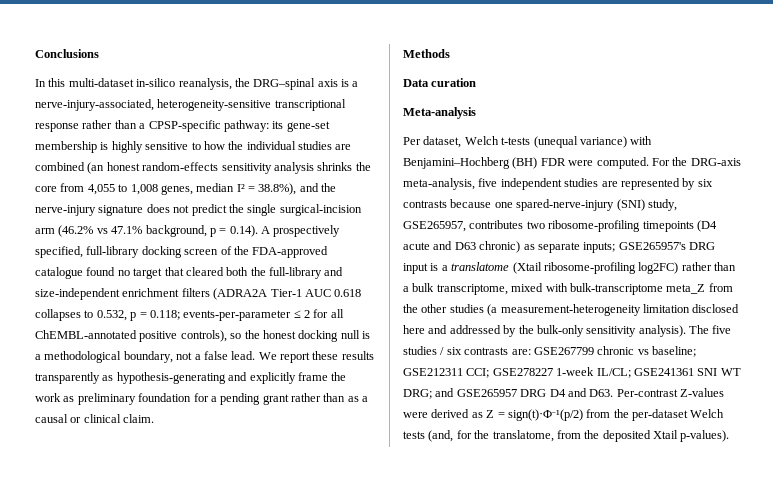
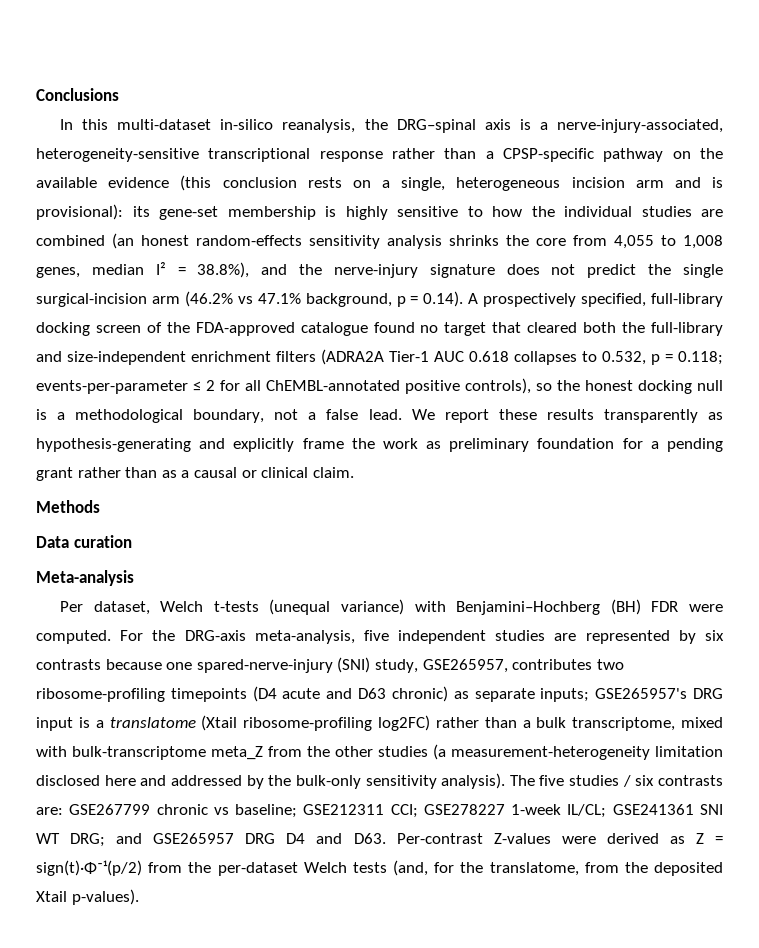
[223,120,269,132] pathway: -> [603,148,723,162] [36,175,723,191] [36,204,123,220] pathway on the available evidence (this conclusion rests on a single, heterogeneous incision arm and is provisional):

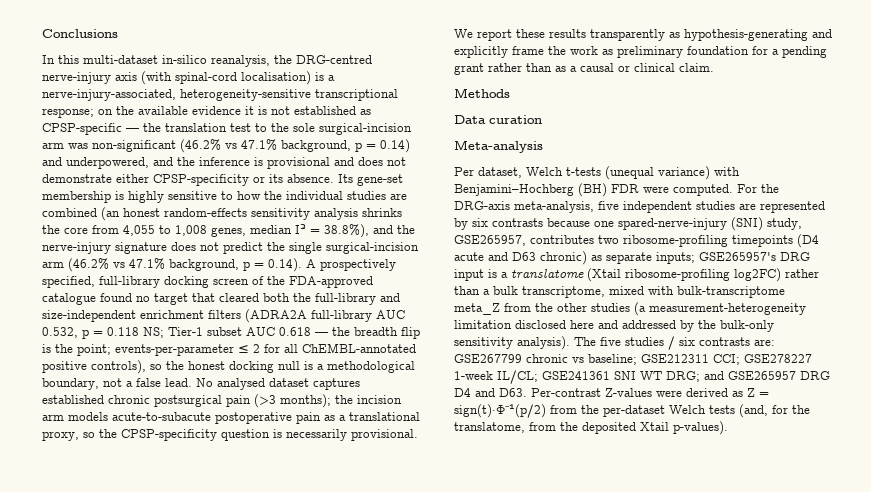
[396,119,511,133] DRG–spinal axis -> [296,55,372,64] [42,71,311,85] DRG-centred nerve-injury axis (with spinal-cord localisation)
[319,148,723,162] [36,175,723,191] [36,204,150,220] response rather than a CPSP-specific pathway on the available evidence (this conclusion rests on a single, heterogeneous incision arm and is provisional): its -> [42,106,371,118] [42,123,412,135] [42,139,410,153] [42,157,406,169] [42,174,353,186] response; on the available evidence it is not established as CPSP-specific — the translation test to the sole surgical-incision arm was non-significant (46.2% vs 47.1% background, p = 0.14) and underpowered, and the inference is provisional and does not demonstrate either CPSP-specificity or its absence. Its
[389,351,723,365] Tier-1 AUC 0.618 collapses to 0.532, p = 0.118; -> [311,310,405,322] [42,327,420,339] [42,344,111,356] full-library AUC 0.532, p = 0.118 NS; Tier-1 subset AUC 0.618 — the breadth flip is the point;
(402, 414) none -> [196,378,360,390] [42,394,402,408] [42,412,420,424] [42,429,418,441] No analysed dataset captures established chronic postsurgical pain (>3 months); the incision arm models acute-to-subacute postoperative pain as a translational proxy, so the CPSP-specificity question is necessarily provisional.

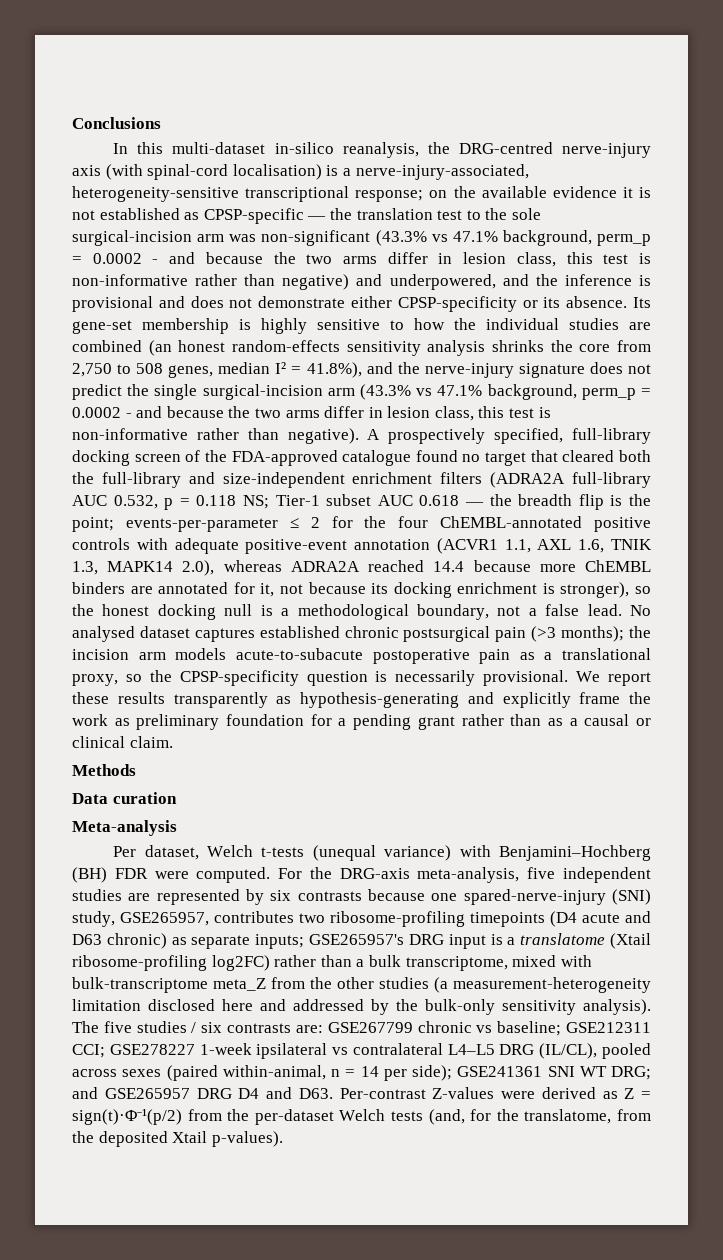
[180,139,410,153] (46.2% vs 47.1% background, p = 0.14) -> [375,230,651,246] [72,252,651,267] [72,274,350,290] (43.3% vs 47.1% background, perm_p = 0.0002 - and because the two arms differ in lesion class, this test is non-informative rather than negative)
[123,225,207,236] 4,055 to 1,008 -> [72,363,164,377] 2,750 to 508
[324,224,369,238] 38.8%), -> [306,362,362,378] 41.8%),
[68,258,302,272] (46.2% vs 47.1% background, p = 0.14). -> [359,384,651,400] [72,406,551,421] [72,428,359,444] (43.3% vs 47.1% background, perm_p = 0.0002 - and because the two arms differ in lesion class, this test is non-informative rather than negative).
[284,343,416,353] [42,360,146,374] all ChEMBL-annotated positive controls), -> [364,516,651,532] [72,538,652,554] [72,560,651,576] [72,582,630,598] the four ChEMBL-annotated positive controls with adequate positive-event annotation (ACVR1 1.1, AXL 1.6, TNIK 1.3, MAPK14 2.0), whereas ADRA2A reached 14.4 because more ChEMBL binders are annotated for it, not because its docking enrichment is stronger),
[497,370,538,384] IL/CL; -> [256,1043,651,1059] [72,1065,452,1081] ipsilateral vs contralateral L4–L5 DRG (IL/CL), pooled across sexes (paired within-animal, n = 14 per side);

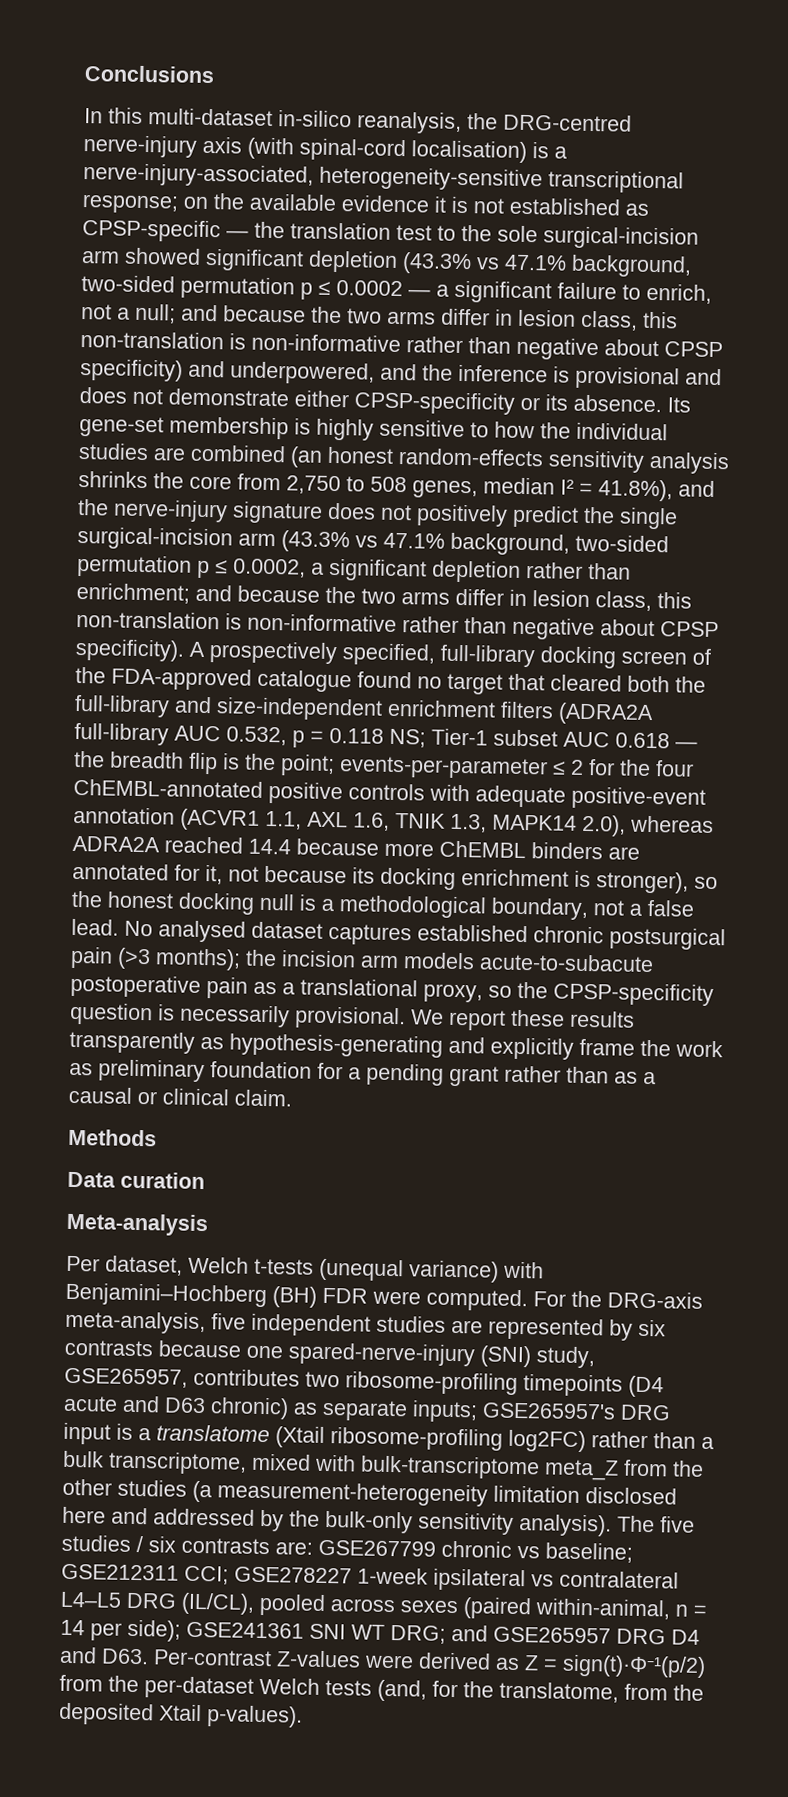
[229,230,651,246] [72,253,159,264] was non-significant (43.3% vs 47.1% background, perm_p = 0.0002 - -> [124,247,692,278] [81,275,712,304] [81,303,176,324] showed significant depletion (43.3% vs 47.1% background, two-sided permutation p ≤ 0.0002 — a significant failure to enrich, not a null;
[603,253,651,264] [72,274,350,290] test is non-informative rather than negative) -> [80,331,723,361] [80,359,183,382] non-translation is non-informative rather than negative about CPSP specificity)
(651, 369) none -> [416,504,508,527] positively
[581,388,651,400] [72,407,132,418] perm_p = 0.0002 - -> [575,534,669,553] [77,554,631,583] [76,582,190,604] two-sided permutation p ≤ 0.0002, a significant depletion rather than enrichment;
[509,407,551,418] [72,428,359,444] test is non-informative rather than negative). -> [76,610,719,641] [75,638,185,662] non-translation is non-informative rather than negative about CPSP specificity).

